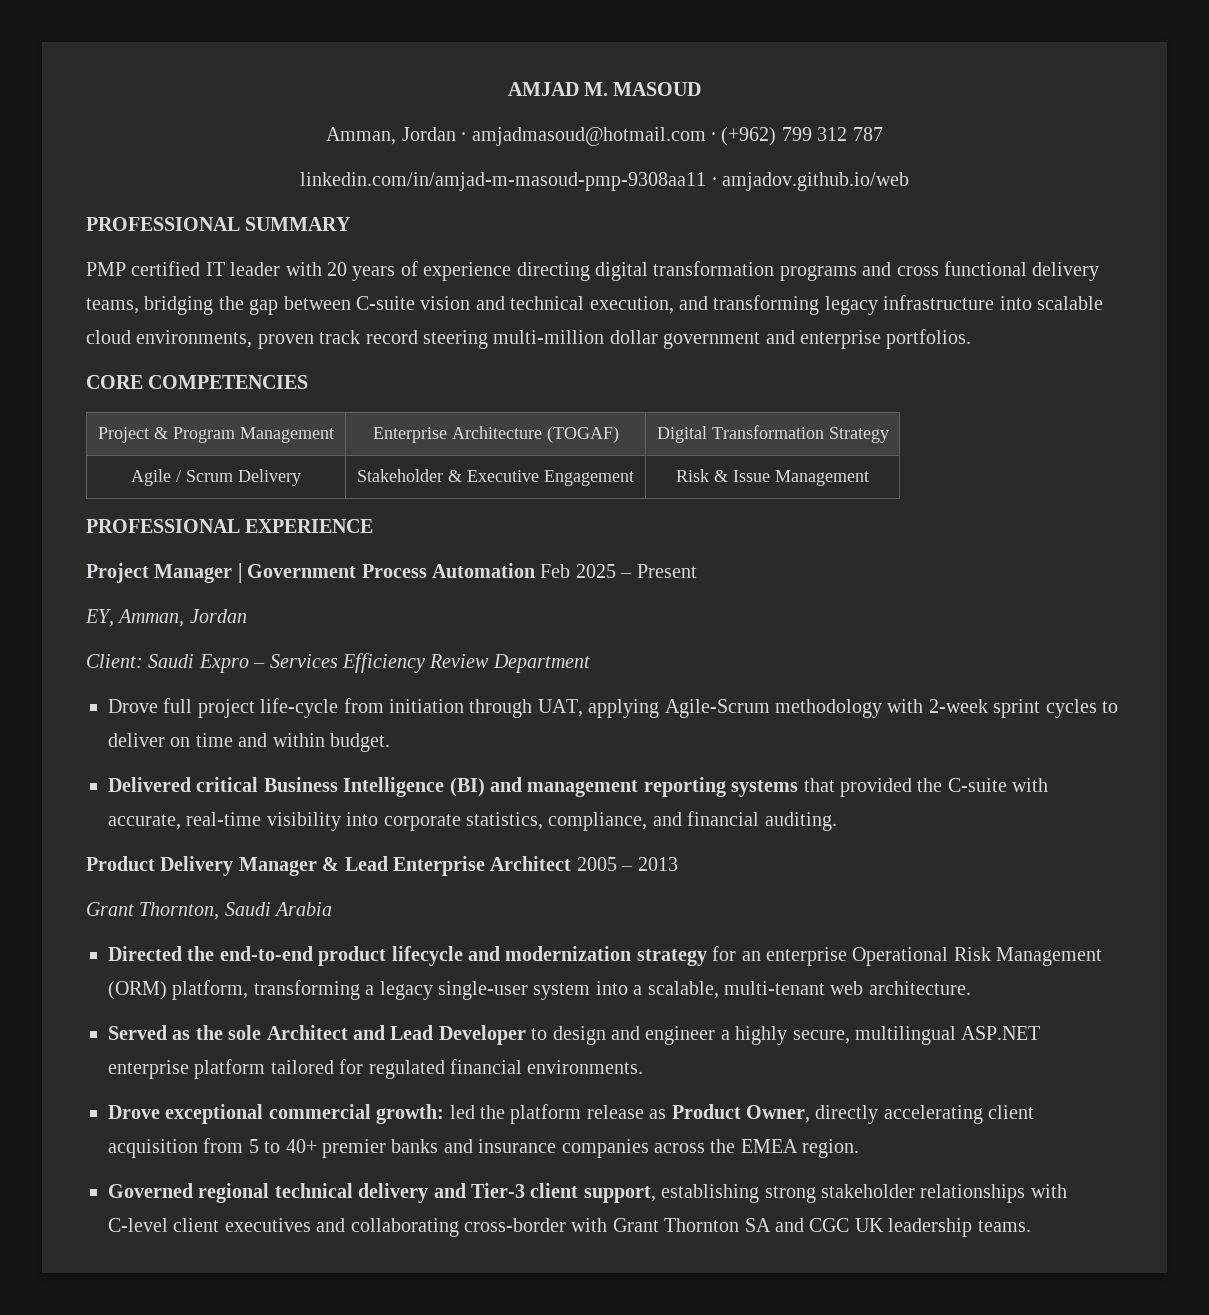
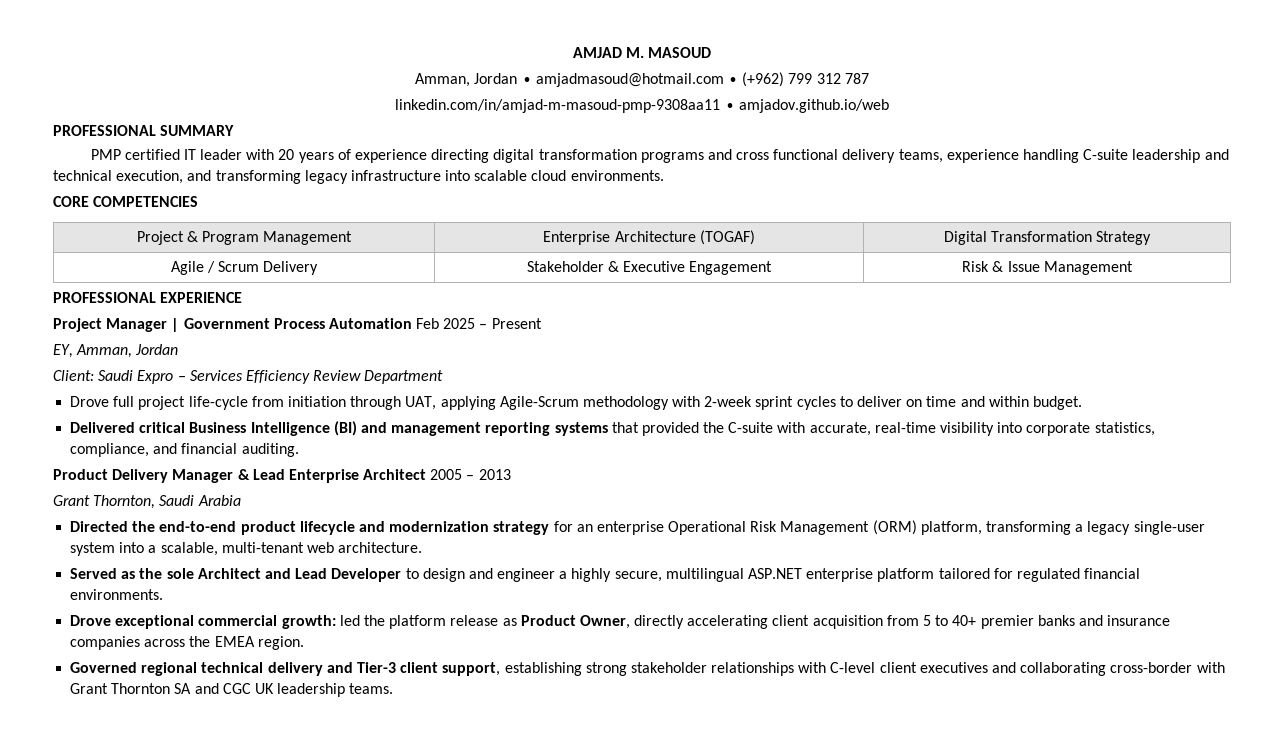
[144,296,471,315] bridging the gap between C-suite vision -> [946,149,1201,163] experience handling C-suite leadership
[136,329,972,349] environments, proven track record steering multi-million dollar government and enterprise portfolios. -> [570,170,664,181] environments.

